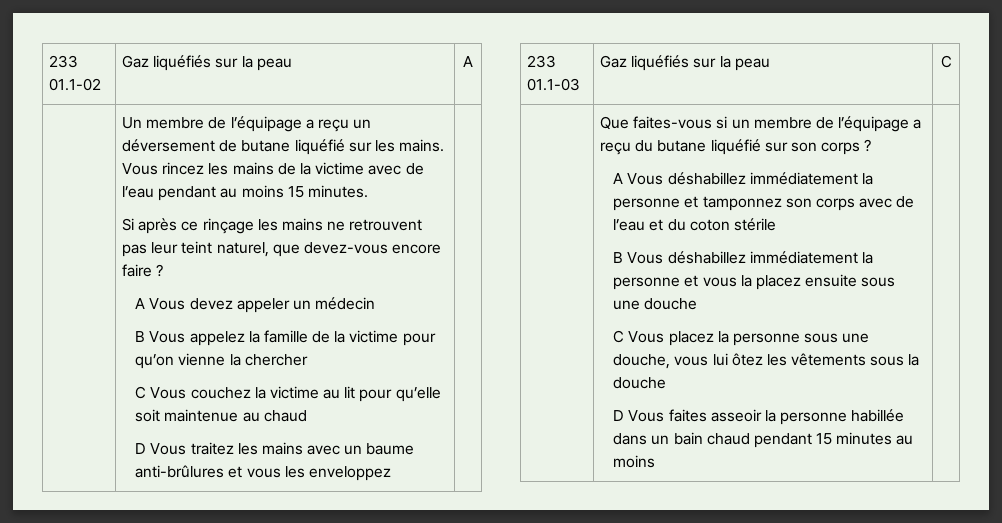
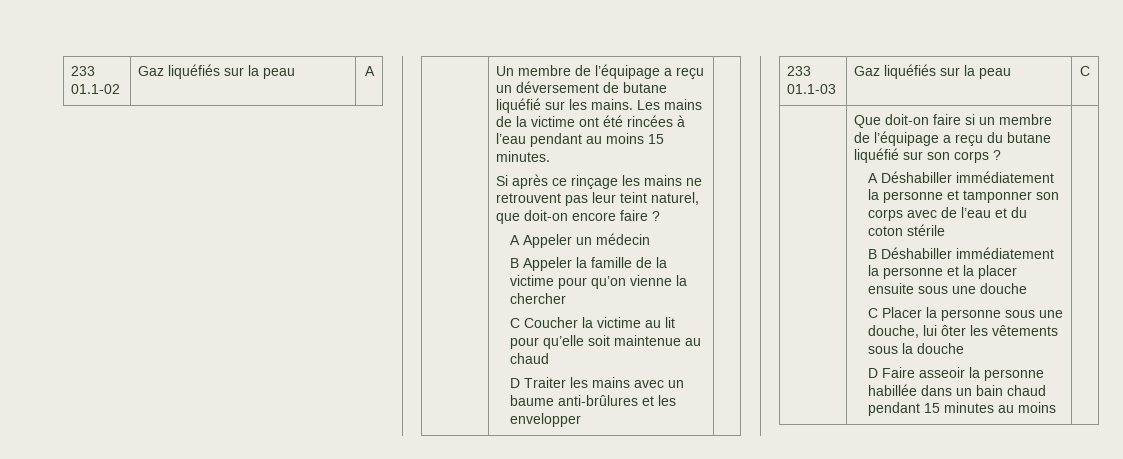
[122,162,229,175] Vous rincez les -> [636,100,660,110] Les
[368,163,424,175] avec de -> [578,115,685,127] ont été rincées à
[304,242,389,254] devez-vous -> [523,210,568,221] doit-on
[149,298,290,313] Vous devez appeler -> [523,234,573,248] Appeler
[149,331,245,346] Vous appelez -> [523,257,573,271] Appeler
[150,387,251,399] Vous couchez -> [524,317,579,328] Coucher
[150,442,234,455] Vous traitez -> [524,377,567,388] Traiter
[246,466,391,481] vous les enveloppez -> [658,395,677,406] [510,413,582,427] les envelopper
[633,116,713,129] faites-vous -> [884,114,961,125] doit-on faire
[627,172,873,185] [613,196,782,211] Vous déshabillez immédiatement la personne et tamponnez -> [881,171,1055,183] [868,189,1033,203] Déshabiller immédiatement la personne et tamponner
[627,251,873,264] [613,275,801,290] Vous déshabillez immédiatement la personne et vous la placez -> [881,247,1055,259] [868,265,1018,279] Déshabiller immédiatement la personne et la placer
[628,331,714,346] Vous placez -> [882,307,923,318] Placer
[674,353,763,366] vous lui ôtez -> [923,325,967,336] lui ôter
[628,409,707,422] Vous faites -> [882,367,916,378] Faire

